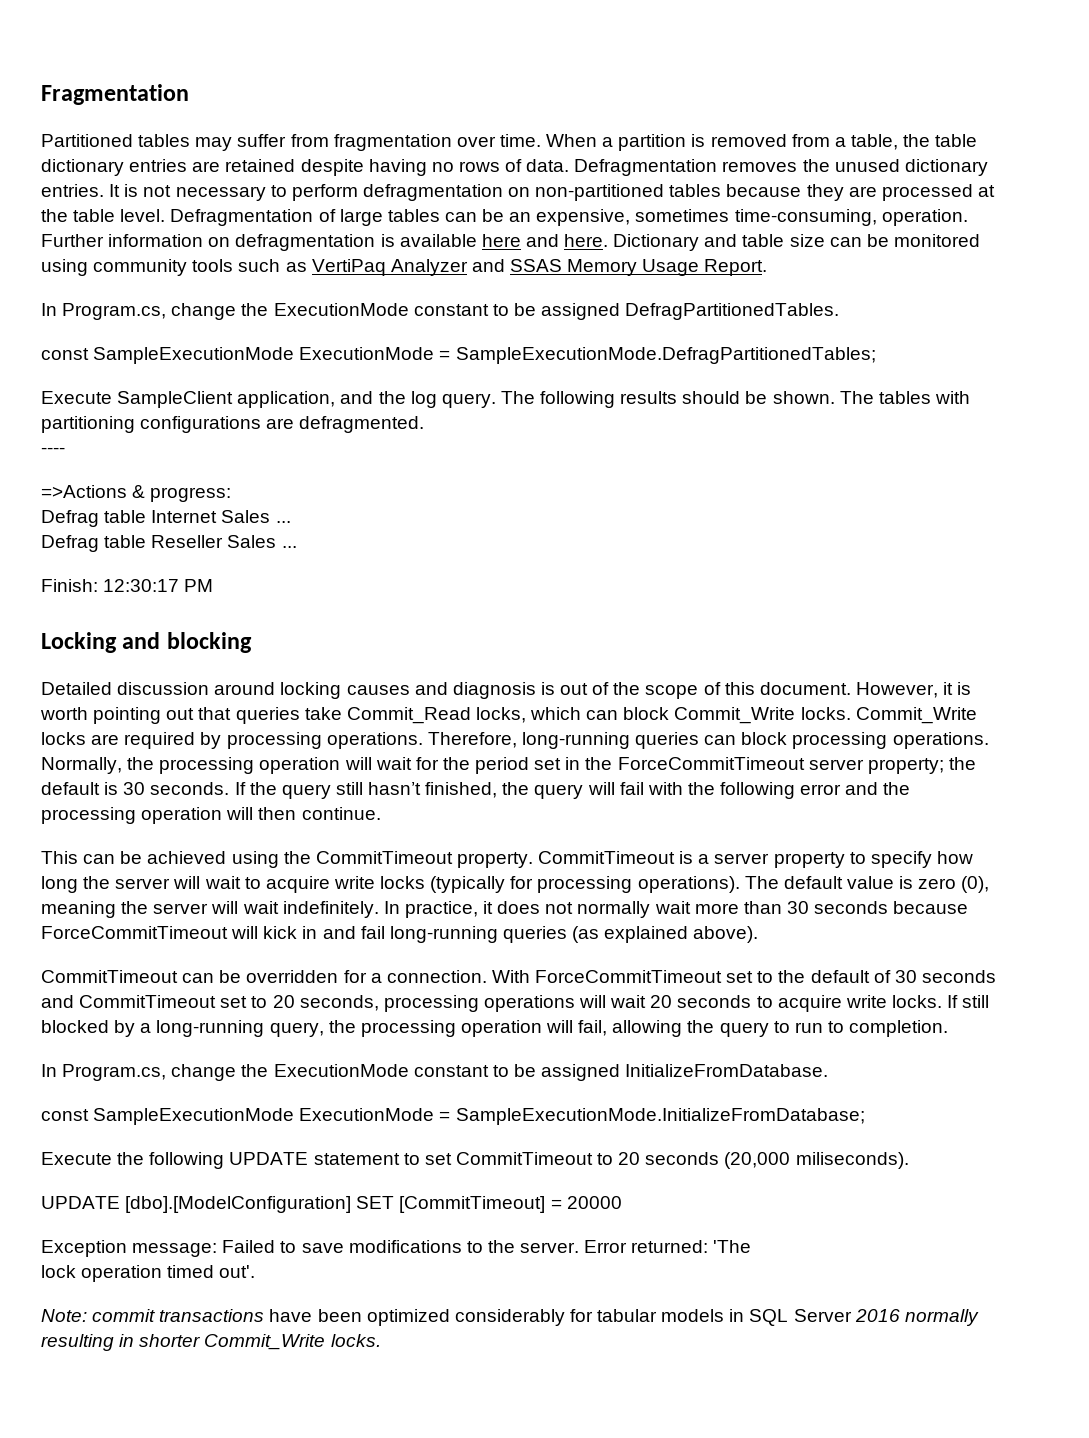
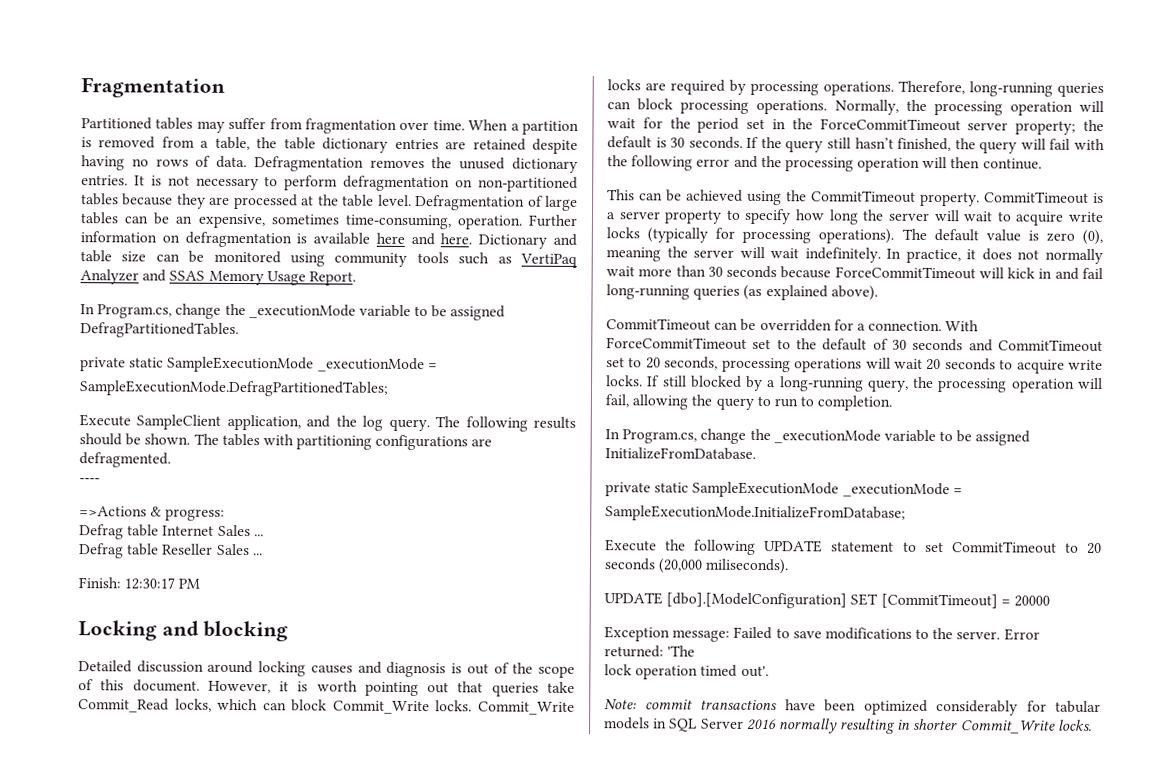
[273,303,489,316] ExecutionMode constant -> [248,304,411,319] _executionMode variable
[41,347,451,364] const SampleExecutionMode ExecutionMode = -> [80,356,438,373] private static SampleExecutionMode _executionMode = //
[273,1064,489,1077] ExecutionMode constant -> [773,429,936,444] _executionMode variable
[41,1108,451,1125] const SampleExecutionMode ExecutionMode = -> [605,481,963,498] private static SampleExecutionMode _executionMode = //

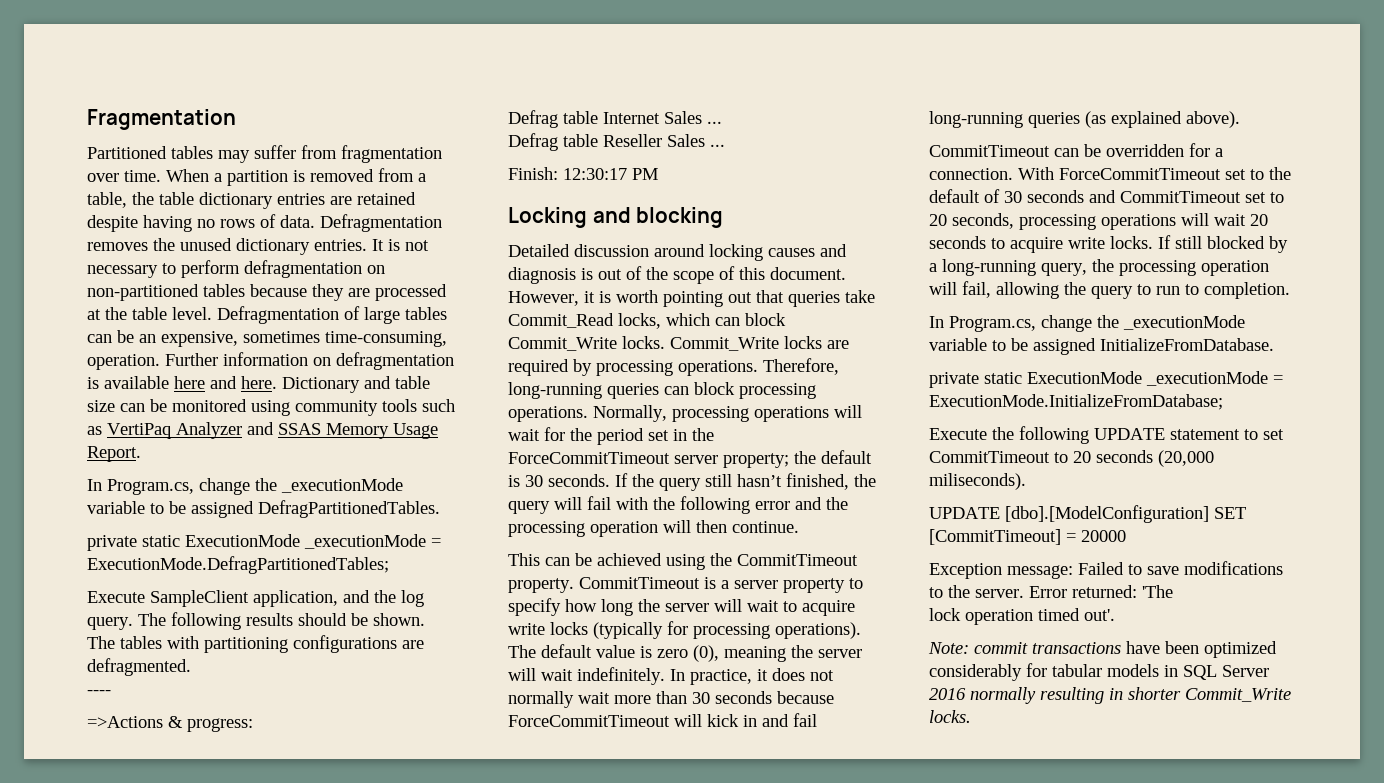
[167,356,438,373] [79,380,389,397] SampleExecutionMode _executionMode = // SampleExecutionMode.DefragPartitionedTables; -> [185,534,441,549] [87,556,389,574] ExecutionMode _executionMode = ExecutionMode.DefragPartitionedTables;
[905,99,1073,116] the processing operation -> [672,406,829,422] processing operations
[692,481,963,498] [605,505,906,522] SampleExecutionMode _executionMode = // SampleExecutionMode.InitializeFromDatabase; -> [1027,371,1283,386] [929,394,1223,410] ExecutionMode _executionMode = ExecutionMode.InitializeFromDatabase;

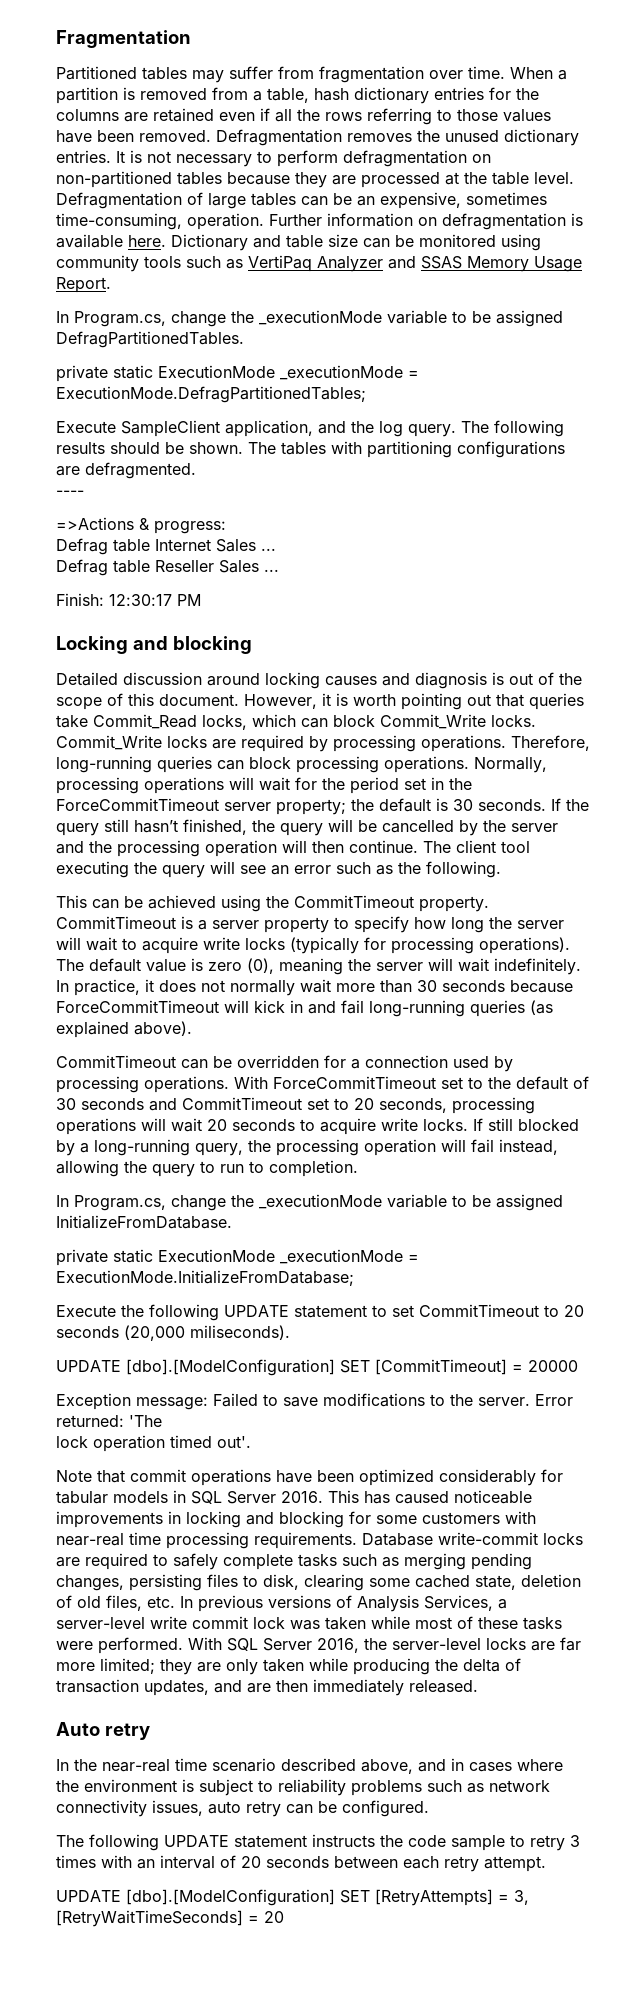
[132,192,416,209] [87,214,315,232] the table dictionary entries are retained despite having no rows of data. -> [314,87,539,104] [56,108,551,125] [56,130,211,143] hash dictionary entries for the columns are retained even if all the rows referring to those values have been removed.
[174,376,237,389] here and -> (123, 241) none
[587,496,790,514] fail with the following error -> [358,820,558,836] be cancelled by the server
(799, 527) none -> [423,840,530,853] [56,861,501,878] The client tool executing the query will see an error such as the following.
[929,168,1013,180] connection. -> [365,1055,513,1072] [56,1076,229,1093] connection used by processing operations.
[962,281,991,298] fail, -> [471,1139,558,1155] fail instead,
[928,642,1121,654] Note: commit transactions -> [56,1469,271,1486] Note that commit operations
[929,687,1291,704] [929,710,971,723] 2016 normally resulting in shorter Commit_Write locks. -> [281,1490,532,1504] [56,1511,536,1528] [56,1532,583,1549] [56,1553,532,1570] [56,1574,581,1591] [56,1595,507,1612] [56,1616,562,1630] [56,1637,581,1654] [56,1658,521,1675] [56,1679,478,1696] [56,1722,150,1740] [56,1758,563,1774] [56,1779,550,1796] [56,1800,429,1817] [56,1834,580,1851] [56,1855,546,1872] [56,1889,529,1906] [56,1910,284,1927] 2016. This has caused noticeable improvements in locking and blocking for some customers with near-real time processing requirements. Database write-commit locks are required to safely complete tasks such as merging pending changes, persisting files to disk, clearing some cached state, deletion of old files, etc. In previous versions of Analysis Services, a server-level write commit lock was taken while most of these tasks were performed. With SQL Server 2016, the server-level locks are far more limited; they are only taken while producing the delta of transaction updates, and are then immediately released. // Auto retry // In the near-real time scenario described above, and in cases where the environment is subject to reliability problems such as network connectivity issues, auto retry can be configured. // The following UPDATE statement instructs the code sample to retry 3 times with an interval of 20 seconds between each retry attempt. // UPDATE [dbo].[ModelConfiguration] SET [RetryAttempts] = 3, [RetryWaitTimeSeconds] = 20

